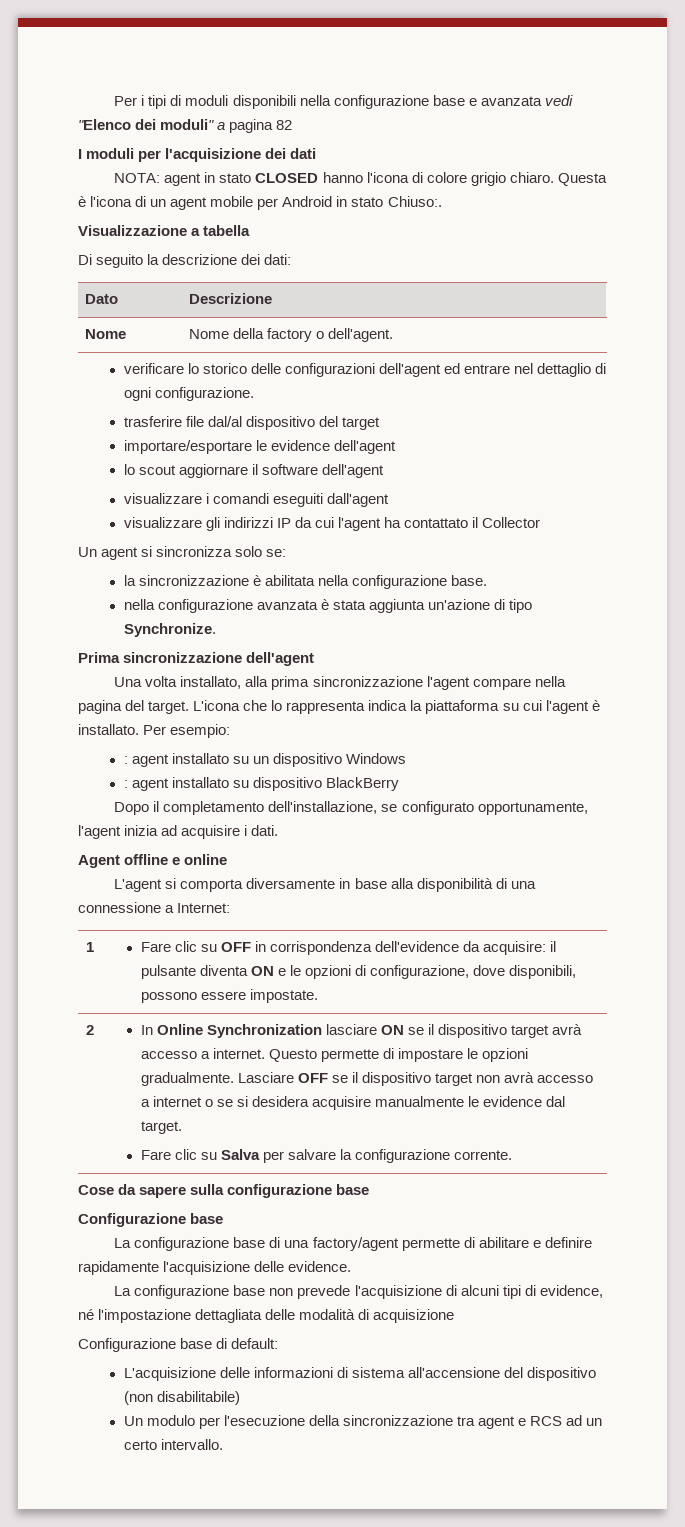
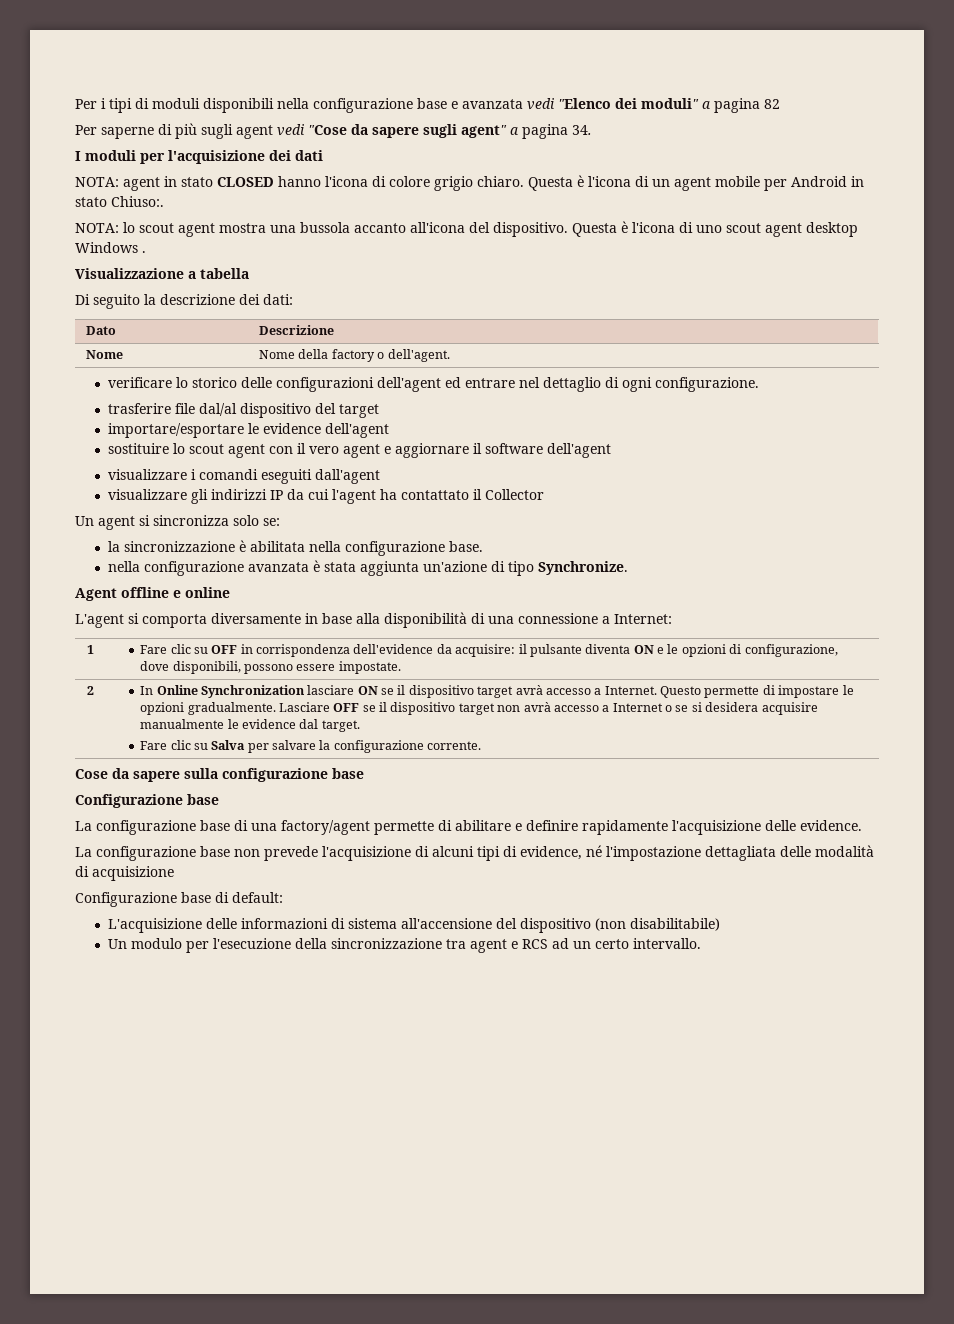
(293, 125) none -> [75,123,592,139] // Per saperne di più sugli agent vedi "Cose da sapere sugli agent" a pagina 34.
(442, 201) none -> [75,221,858,237] [75,242,146,253] // NOTA: lo scout agent mostra una bussola accanto all'icona del dispositivo. Questa è l'icona di uno scout agent desktop Windows .
[123,464,176,475] lo scout -> [107,443,391,458] sostituire lo scout agent con il vero agent e
[78,652,315,666] [114,676,566,690] [78,700,600,714] [78,724,231,738] [123,753,406,767] [123,777,399,791] [114,801,588,815] [78,825,279,839] // Prima sincronizzazione dell'agent // Una volta installato, alla prima sincronizzazione l'agent compare nella pagina del target. L'icona che lo rappresenta indica la piattaforma su cui l'agent è installato. Per esempio: // : agent installato su un dispositivo Windows // : agent installato su dispositivo BlackBerry // Dopo il completamento dell'installazione, se configurato opportunamente, l'agent inizia ad acquisire i dati. -> (628, 568) none
[212,1048,265,1059] internet. -> [604,686,657,695] Internet.
[152,1096,202,1107] internet -> [612,703,663,712] Internet

